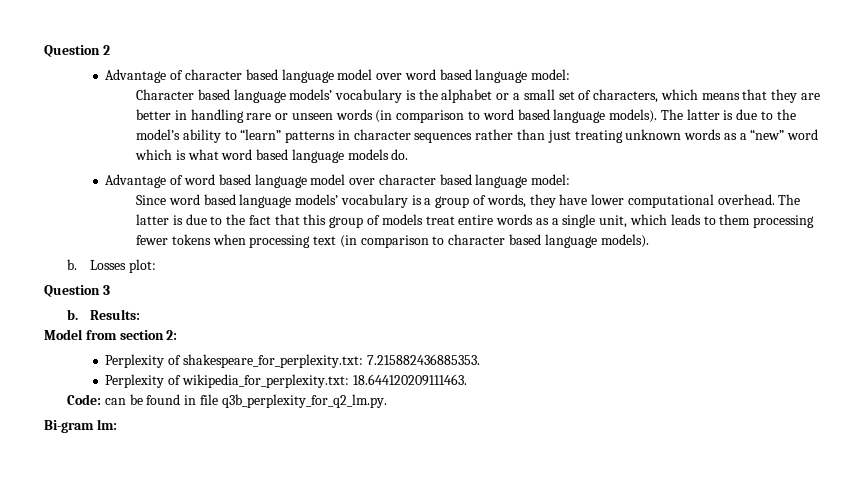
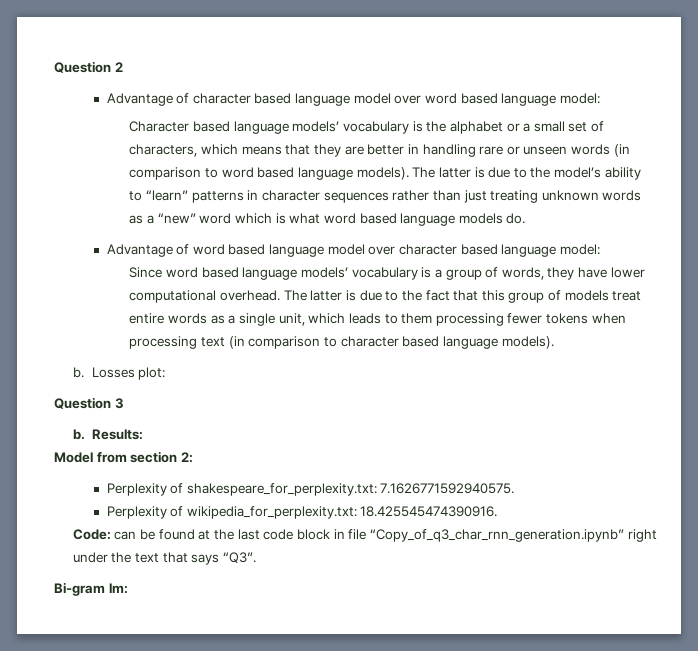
[366,354,480,365] 7.215882436885353. -> [380,483,515,494] 7.1626771592940575.
[352,374,467,386] 18.644120209111463. -> [360,506,498,517] 18.425545474390916.
[184,394,387,408] in file q3b_perplexity_for_q2_lm.py. -> [198,529,657,542] [72,552,257,565] at the last code block in file “Copy_of_q3_char_rnn_generation.ipynb” right under the text that says “Q3”.

